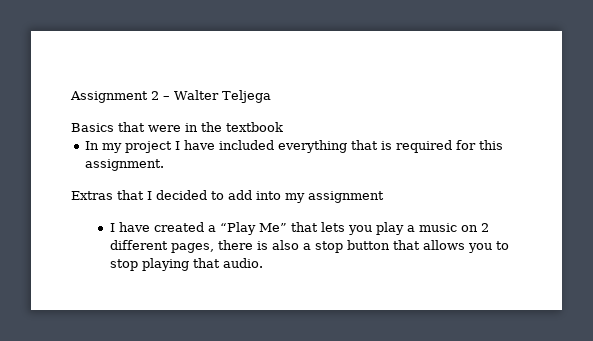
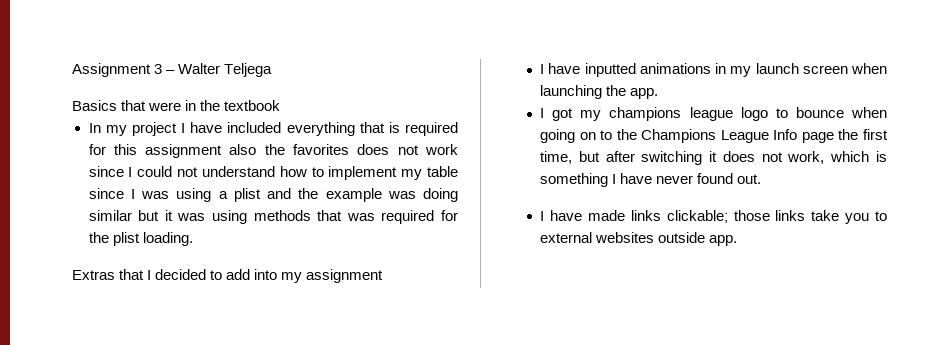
[151,91,159,100] 2 -> [154,64,163,74] 3
[85,159,165,171] assignment. -> [145,144,458,158] [88,166,458,180] [88,188,458,202] [88,210,458,224] [88,232,193,246] assignment also the favorites does not work since I could not understand how to implement my table since I was using a plist and the example was doing similar but it was using methods that was required for the plist loading.
[154,222,490,235] [110,240,510,253] [110,258,264,271] created a “Play Me” that lets you play a music on 2 different pages, there is also a stop button that allows you to stop playing that audio. -> [584,63,887,77] [540,85,659,99] [540,107,887,121] [540,129,888,143] [540,151,887,165] [540,173,762,187] [540,210,888,224] [540,232,738,246] inputted animations in my launch screen when launching the app. // I got my champions league logo to bounce when going on to the Champions League Info page the first time, but after switching it does not work, which is something I have never found out. // I have made links clickable; those links take you to external websites outside app.

